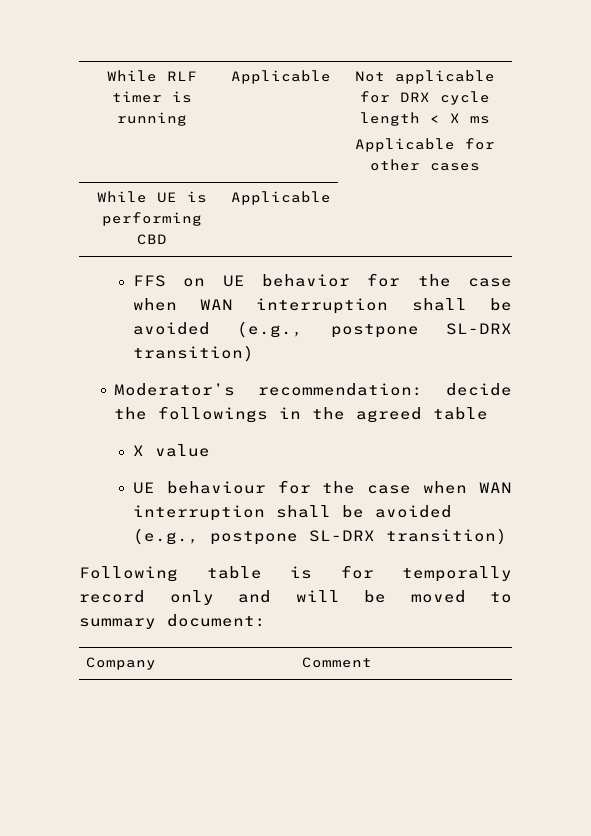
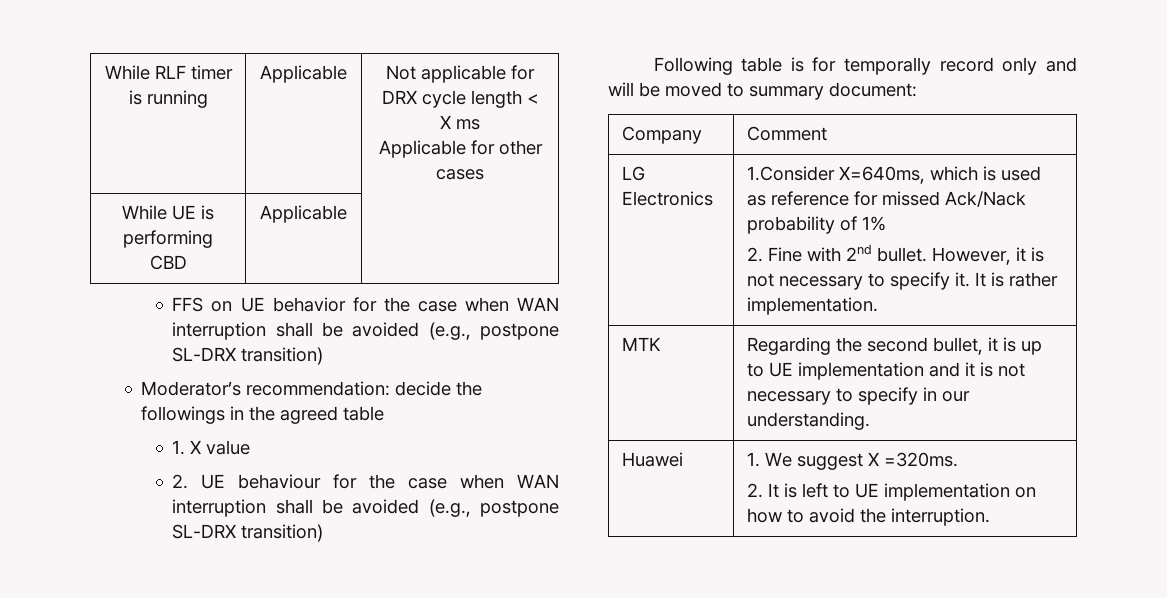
(489, 413) none -> [172,440,186,455] 1.
(210, 450) none -> [172,474,189,489] 2.
(372, 662) none -> [621,166,645,181] [621,191,713,206] [746,166,1041,184] [746,191,1026,207] [746,216,886,234] [746,244,1044,265] [746,272,1058,290] [746,297,878,315] [621,337,661,351] [746,337,1042,355] [746,362,1025,380] [746,387,970,405] [746,412,870,430] [621,452,683,467] [746,452,958,470] [746,483,1036,501] [746,508,990,526] // LG Electronics | 1.Consider X=640ms, which is used as reference for missed Ack/Nack probability of 1% // 2. Fine with 2nd bullet. However, it is not necessary to specify it. It is rather implementation. // MTK | Regarding the second bullet, it is up to UE implementation and it is not necessary to specify in our understanding. // Huawei | 1. We suggest X =320ms. // 2. It is left to UE implementation on how to avoid the interruption.

